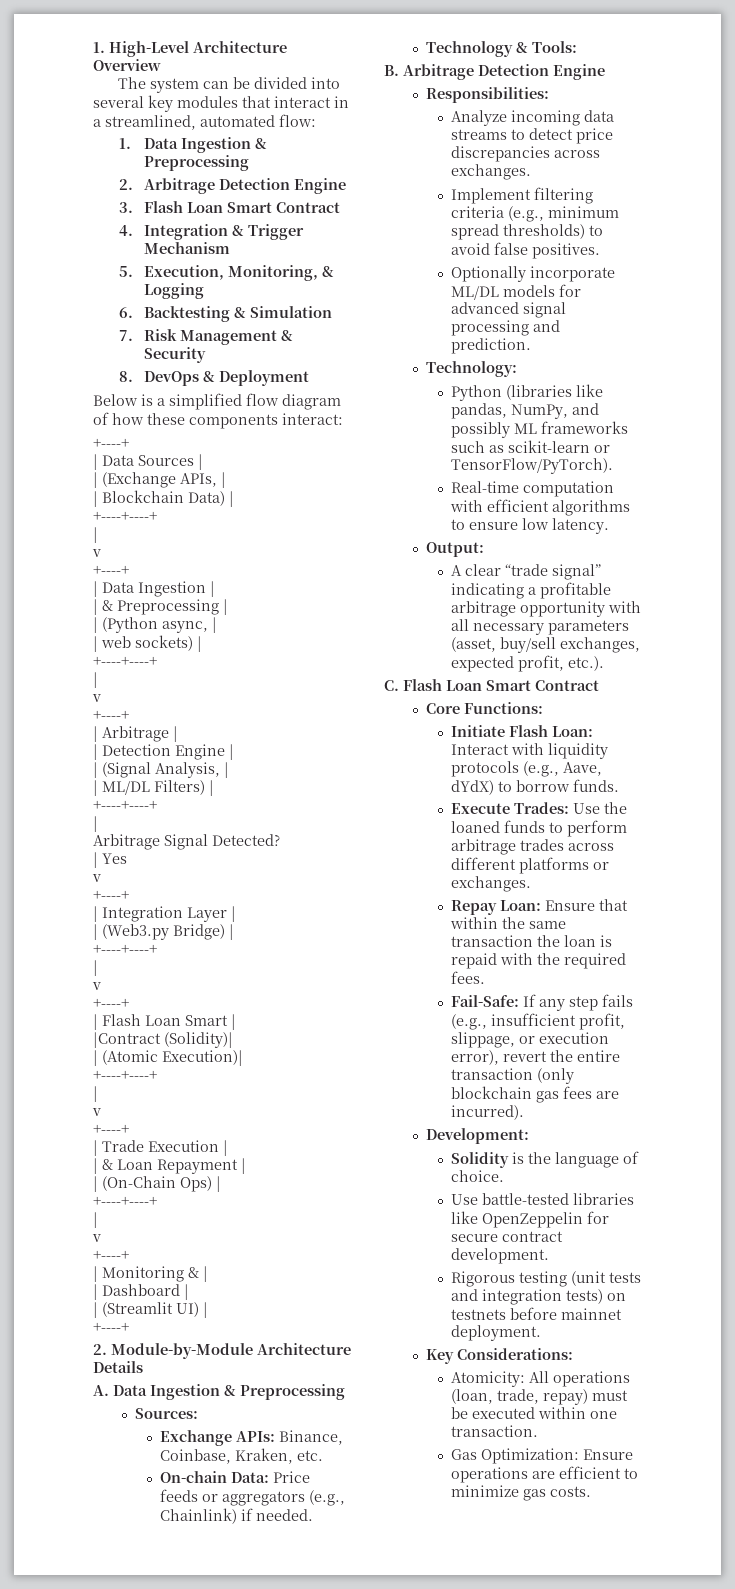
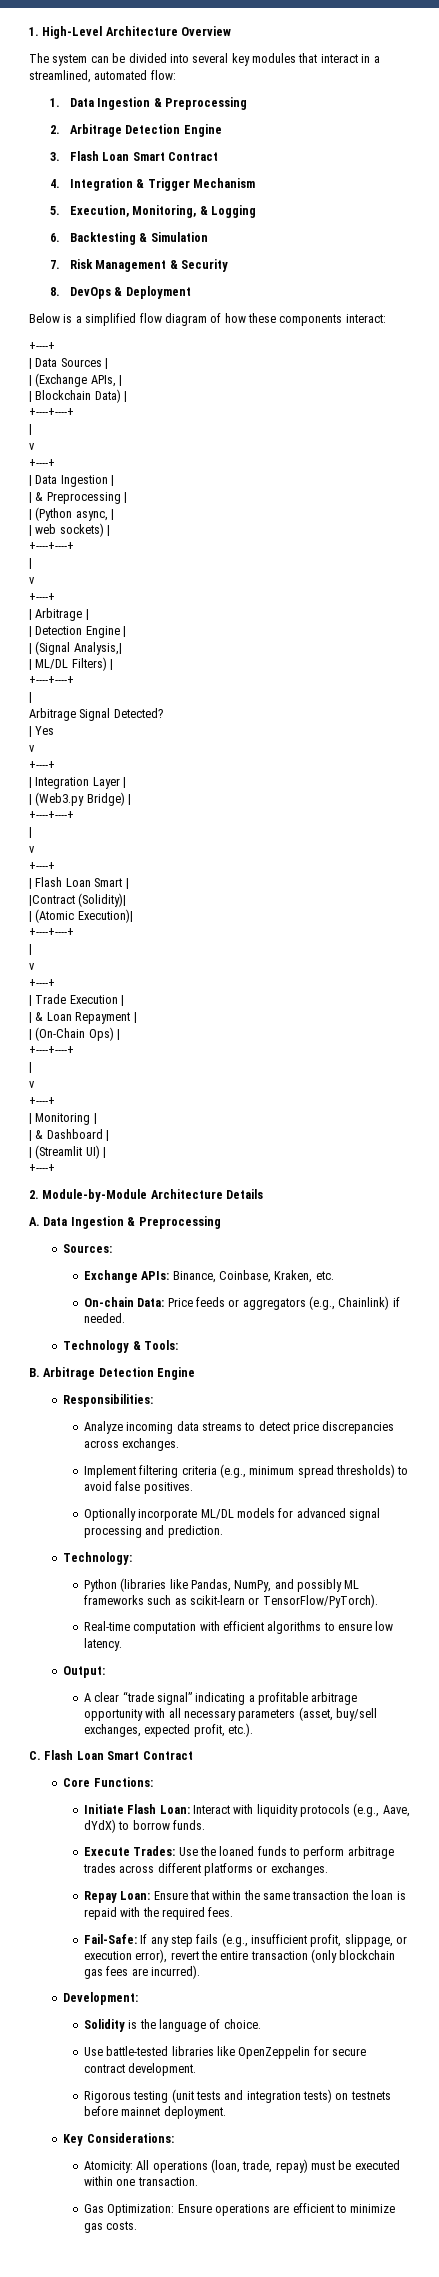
[155,762,229,778] Analysis, | -> [73,642,122,655] Analysis,|
[188,1266,208,1282] [93,1284,98,1300] & | // | -> [93,1113,97,1124] [29,1130,44,1141] | // | &
[451,403,508,419] pandas, -> [190,1579,231,1592] Pandas,

